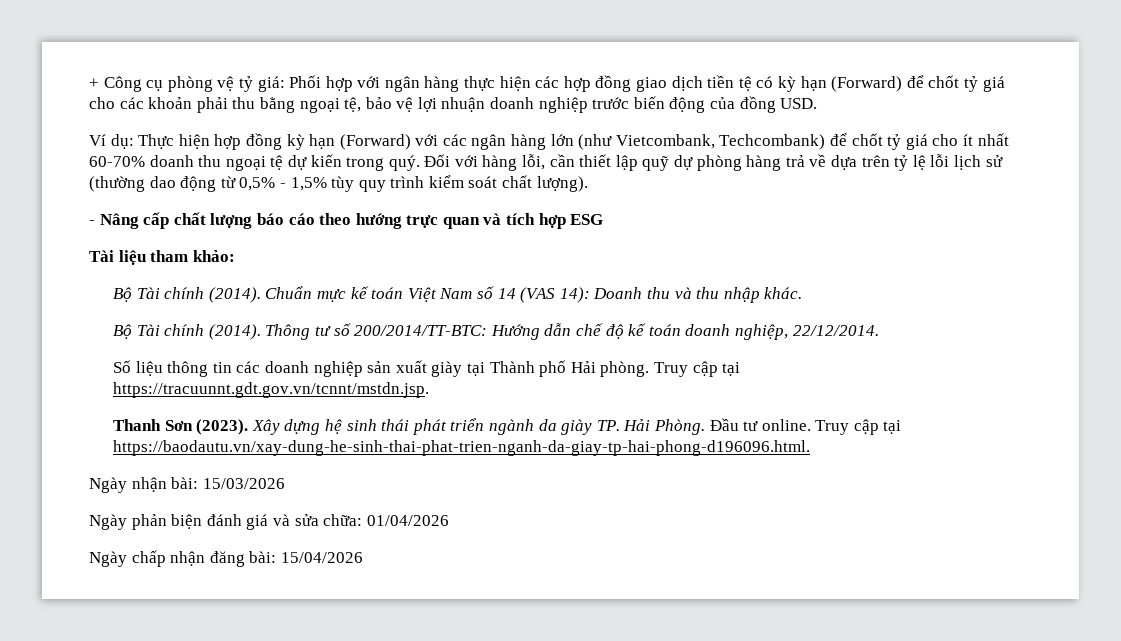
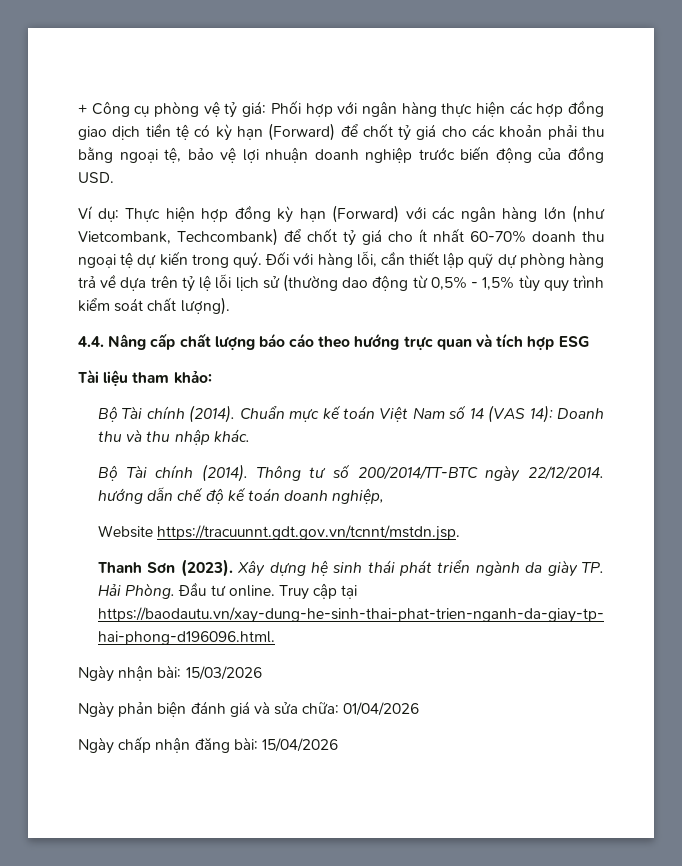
[89,220,95,225] - -> [78,336,104,347] 4.4.
[354,324,540,340] 200/2014/TT-BTC: Hướng -> [357,465,604,482] [97,488,143,504] 200/2014/TT-BTC ngày 22/12/2014. hướng
[792,325,879,336] [113,360,741,377] 22/12/2014. // Số liệu thông tin các doanh nghiệp sản xuất giày tại Thành phố Hải phòng. Truy cập tại -> [97,525,153,538] // Website

